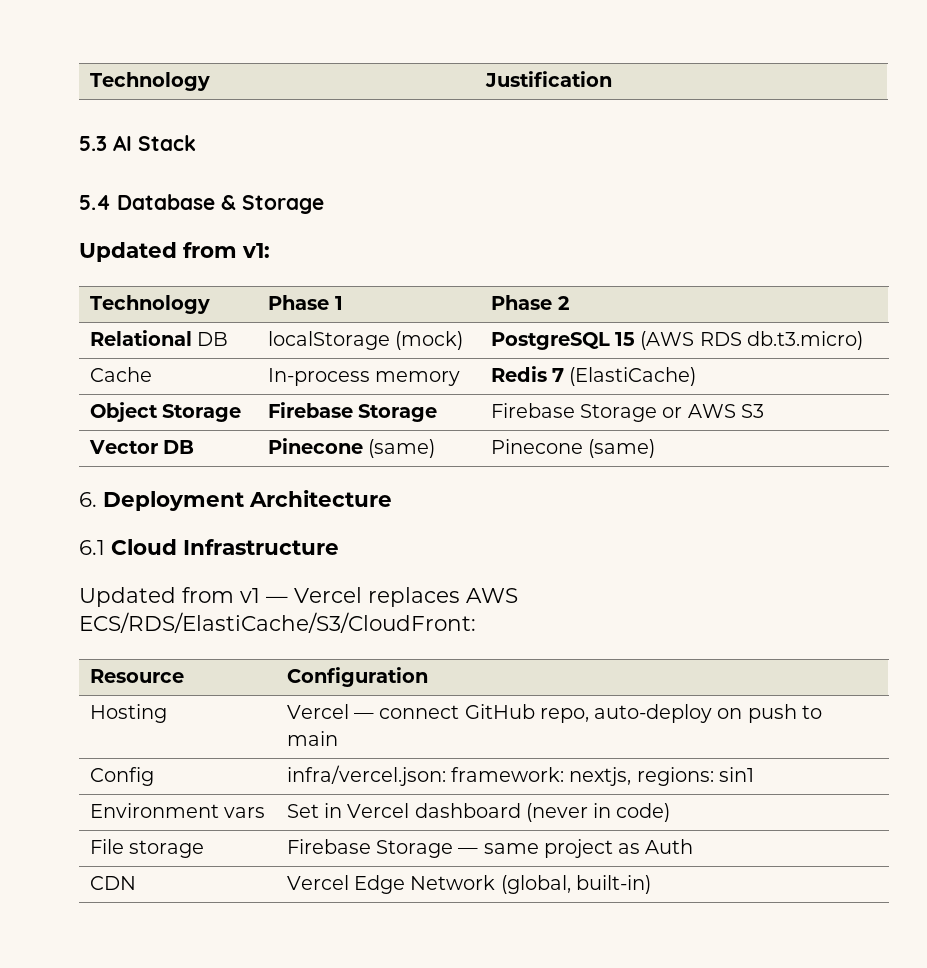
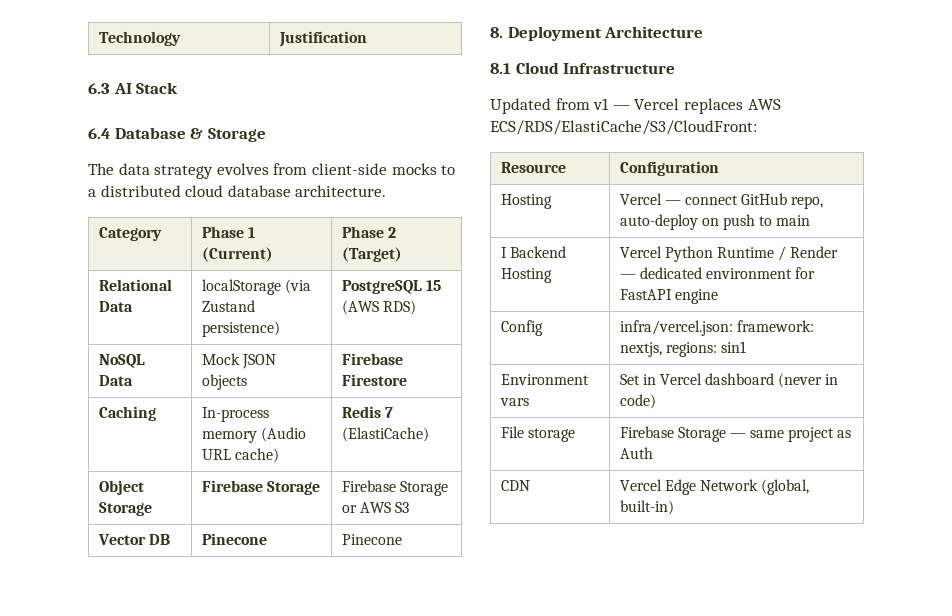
[79,136,107,151] 5.3 -> [88,83,110,94] 6.3
[79,195,111,210] 5.4 -> [88,128,110,139] 6.4
[79,242,270,262] [89,295,210,314] Updated from v1: // Technology -> [88,163,456,179] [88,185,387,197] [98,227,162,241] The data strategy evolves from client-side mocks to a distributed cloud database architecture. // Category
(343, 303) none -> [201,247,273,262] (Current)
(570, 303) none -> [341,247,402,262] (Target)
[197,332,229,346] DB -> [98,301,133,312] Data
[395,331,464,350] (mock) -> [284,279,311,294] [201,300,255,312] [201,321,280,337] (via Zustand persistence)
[699,331,863,350] [89,367,152,382] RDS db.t3.micro) // Cache -> [382,300,416,315] [98,354,145,368] [98,375,133,386] [201,353,276,369] [201,374,247,390] [341,353,403,365] [341,374,407,386] [98,406,156,421] RDS) // NoSQL Data | Mock JSON objects | Firebase Firestore // Caching
(461, 378) none -> [260,427,306,442] [201,448,279,463] (Audio URL cache)
[368,439,436,458] [490,439,656,458] [79,492,97,507] (same) | Pinecone (same) // 6. -> [341,534,402,545] [490,27,503,38] | Pinecone // 8.
[79,540,105,555] 6.1 -> [490,63,511,74] 8.1
(338, 738) none -> [500,246,566,258] [500,268,552,283] [619,246,839,262] [619,267,816,279] [619,289,718,304] // I Backend Hosting | Vercel Python Runtime / Render — dedicated environment for FastAPI engine

